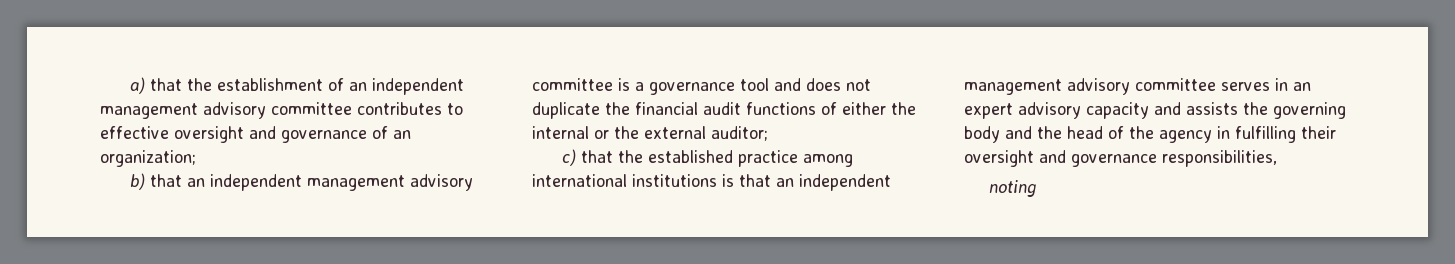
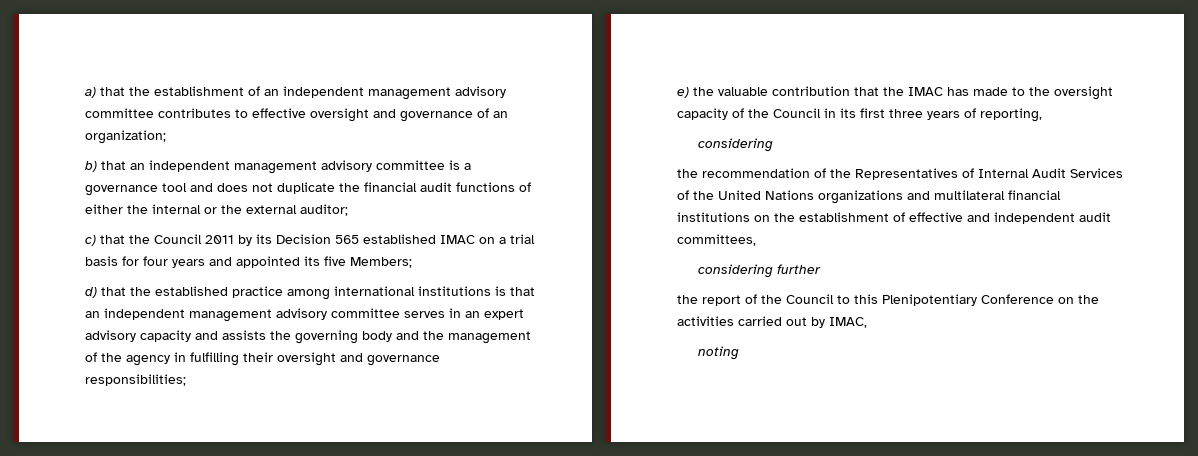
(643, 156) none -> [154,234,535,246] [85,256,412,268] [85,287,151,298] Council 2011 by its Decision 565 established IMAC on a trial basis for four years and appointed its five Members; // d) that the
[1067,126,1103,139] head -> [448,331,531,344] management
[1162,150,1277,167] responsibilities, -> [85,374,186,386] [677,86,1113,100] [677,108,1042,122] [698,138,774,152] [677,168,1123,180] [677,190,1061,204] [677,212,1111,224] [677,234,756,246] [698,264,822,278] [677,294,1099,306] [677,316,867,328] responsibilities; // e) the valuable contribution that the IMAC has made to the oversight capacity of the Council in its first three years of reporting, // considering // the recommendation of the Representatives of Internal Audit Services of the United Nations organizations and multilateral financial institutions on the establishment of effective and independent audit committees, // considering further // the report of the Council to this Plenipotentiary Conference on the activities carried out by IMAC,

